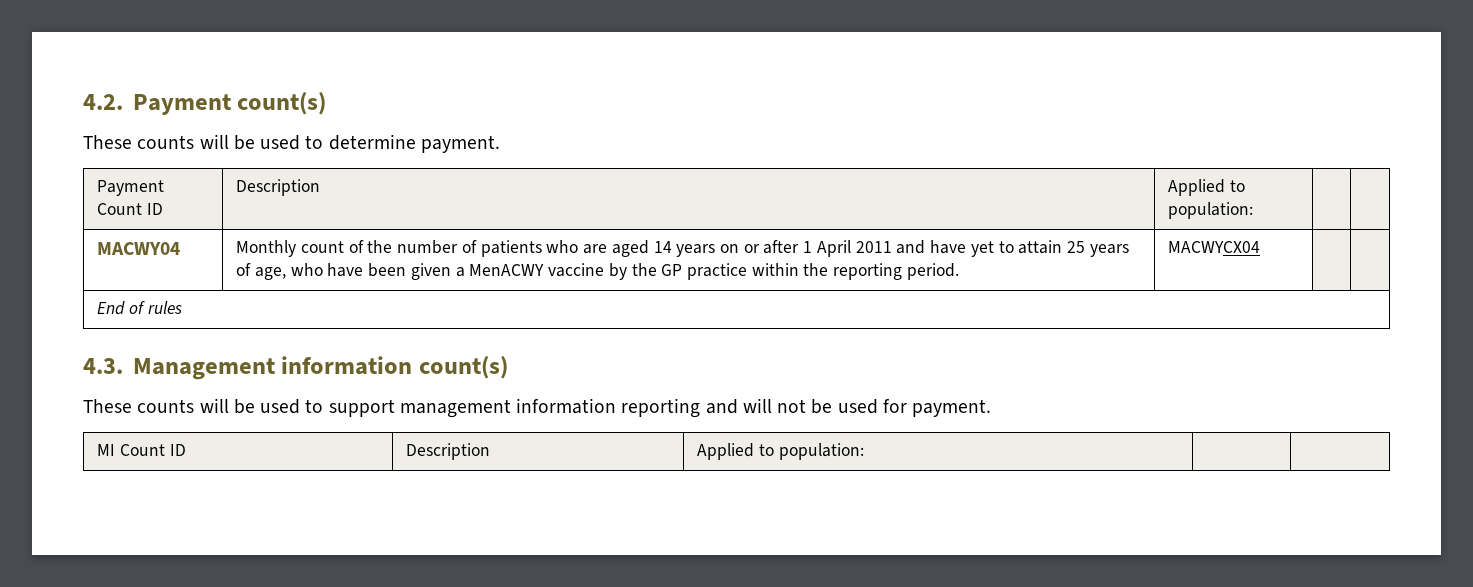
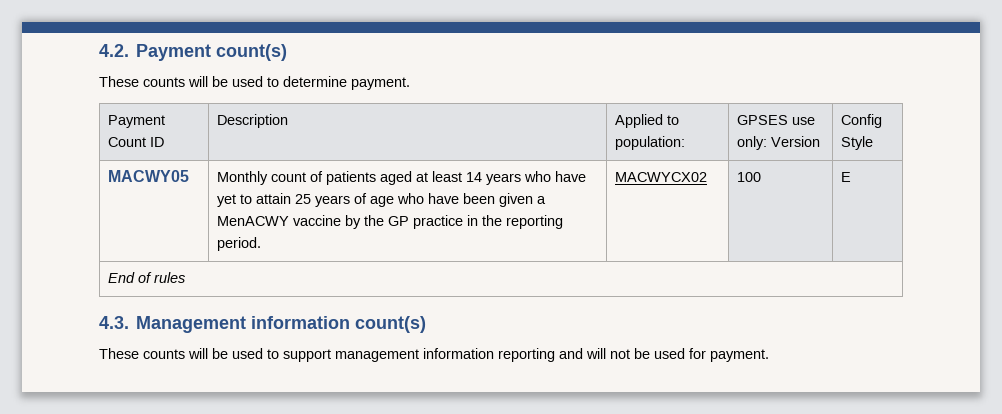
[97,242,181,255] [236,240,926,257] | // MACWY04 | Monthly count of the number of patients who are aged 14 years on or after 1 April 2011 and -> [737,115,816,125] [737,136,821,150] [841,114,883,128] [841,136,874,150] [108,170,190,182] [217,171,552,185] GPSES use only: Version | Config Style // MACWY05 | Monthly count of patients aged at least 14 years who
[254,267,286,280] age, -> [370,196,395,207] age
[751,263,799,276] within -> [467,215,479,226] in
[1168,241,1261,253] MACWYCX04 | | -> [615,172,708,182] [737,172,762,182] [841,172,852,182] MACWYCX02 | 100 | E
[97,444,186,456] [406,443,491,460] [697,443,864,460] // MI Count ID | Description | Applied to population: | | -> (769, 355) none

